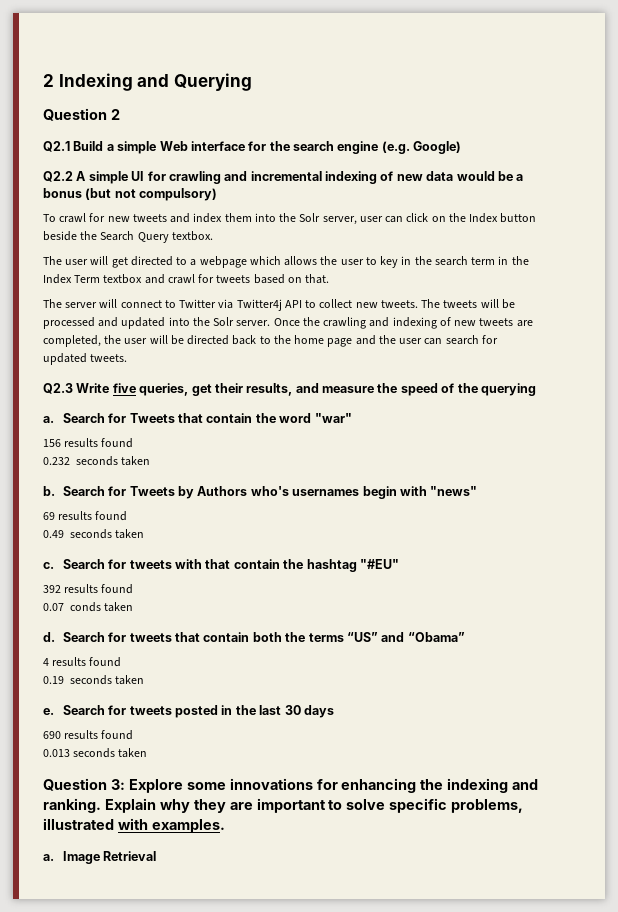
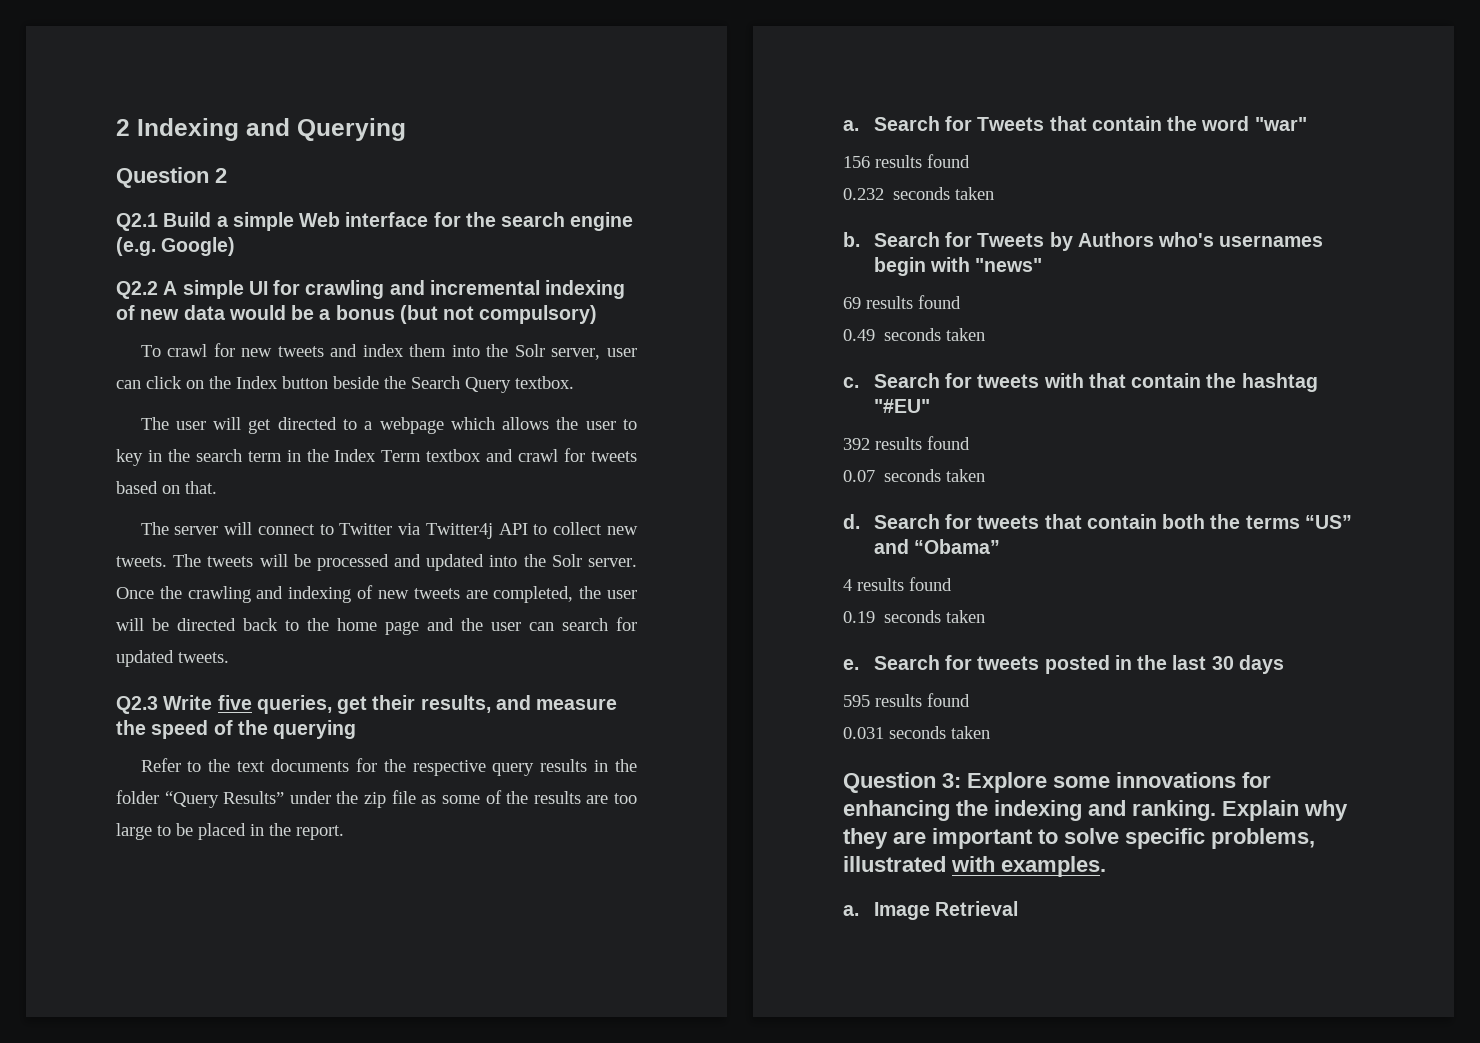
(536, 389) none -> [140,758,638,776] [116,790,638,808] [116,823,344,840] // Refer to the text documents for the respective query results in the folder “Query Results” under the zip file as some of the results are too large to be placed in the report.
[70,602,101,612] conds -> [884,469,942,482] seconds
[43,730,134,740] [43,749,70,757] 690 results found // 0.013 -> [843,693,970,707] [843,727,884,739] 595 results found // 0.031

